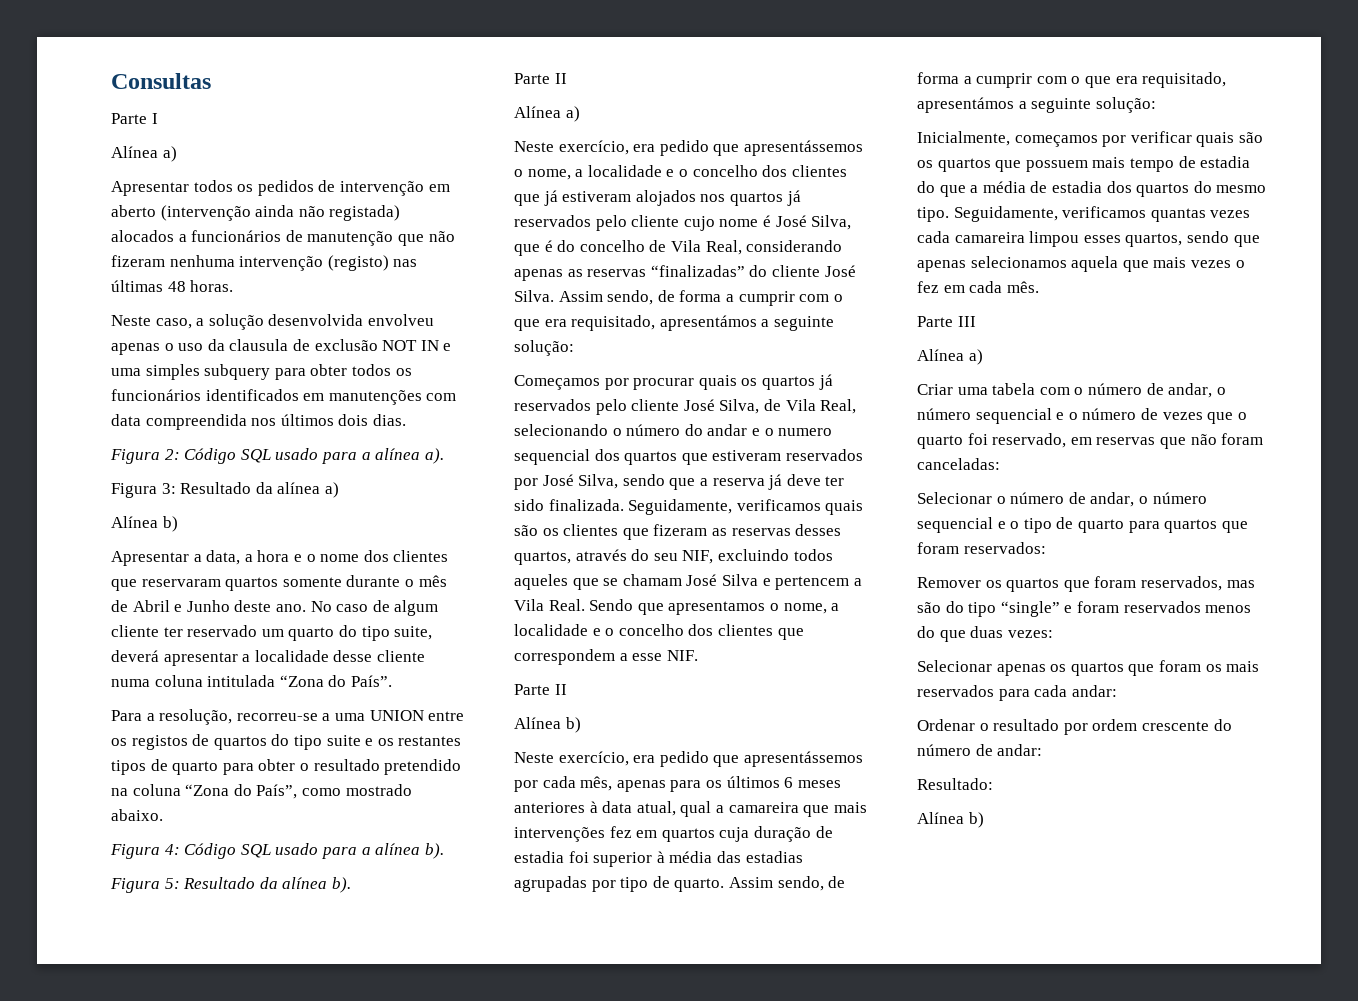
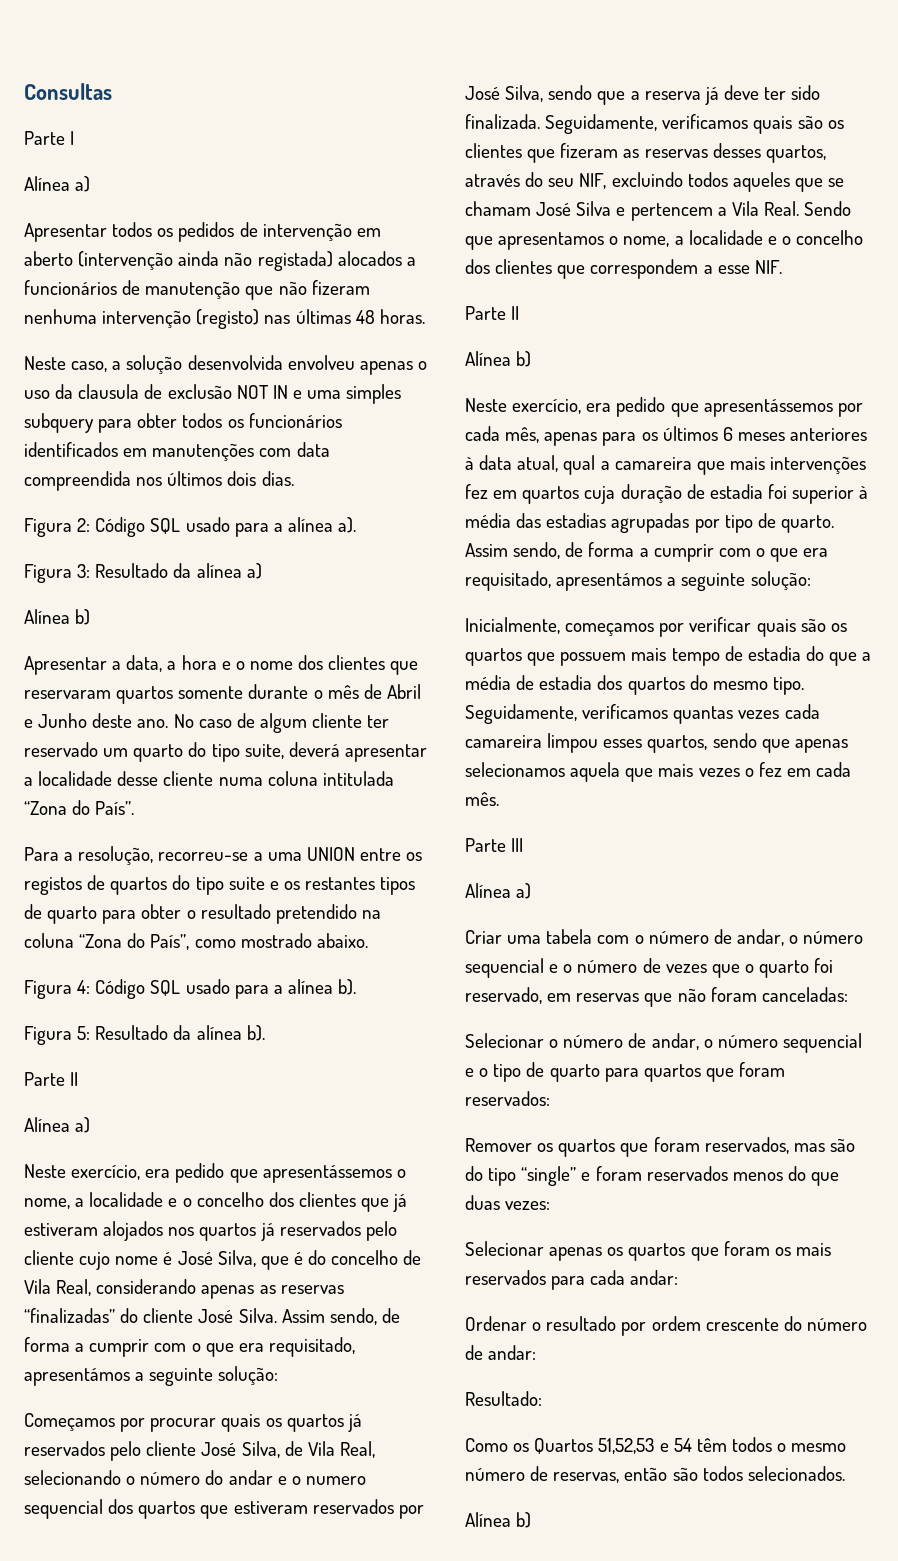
(993, 784) none -> [465,1437,847,1454] [465,1466,845,1483] // Como os Quartos 51,52,53 e 54 têm todos o mesmo número de reservas, então são todos selecionados.

